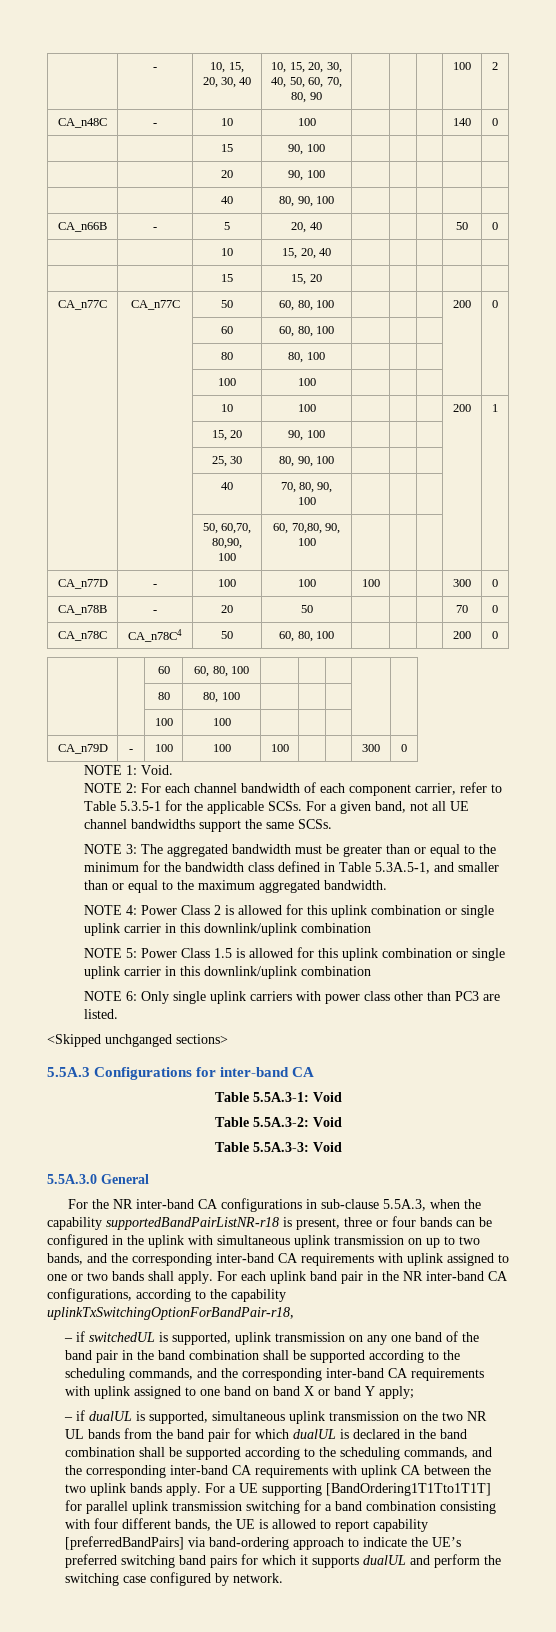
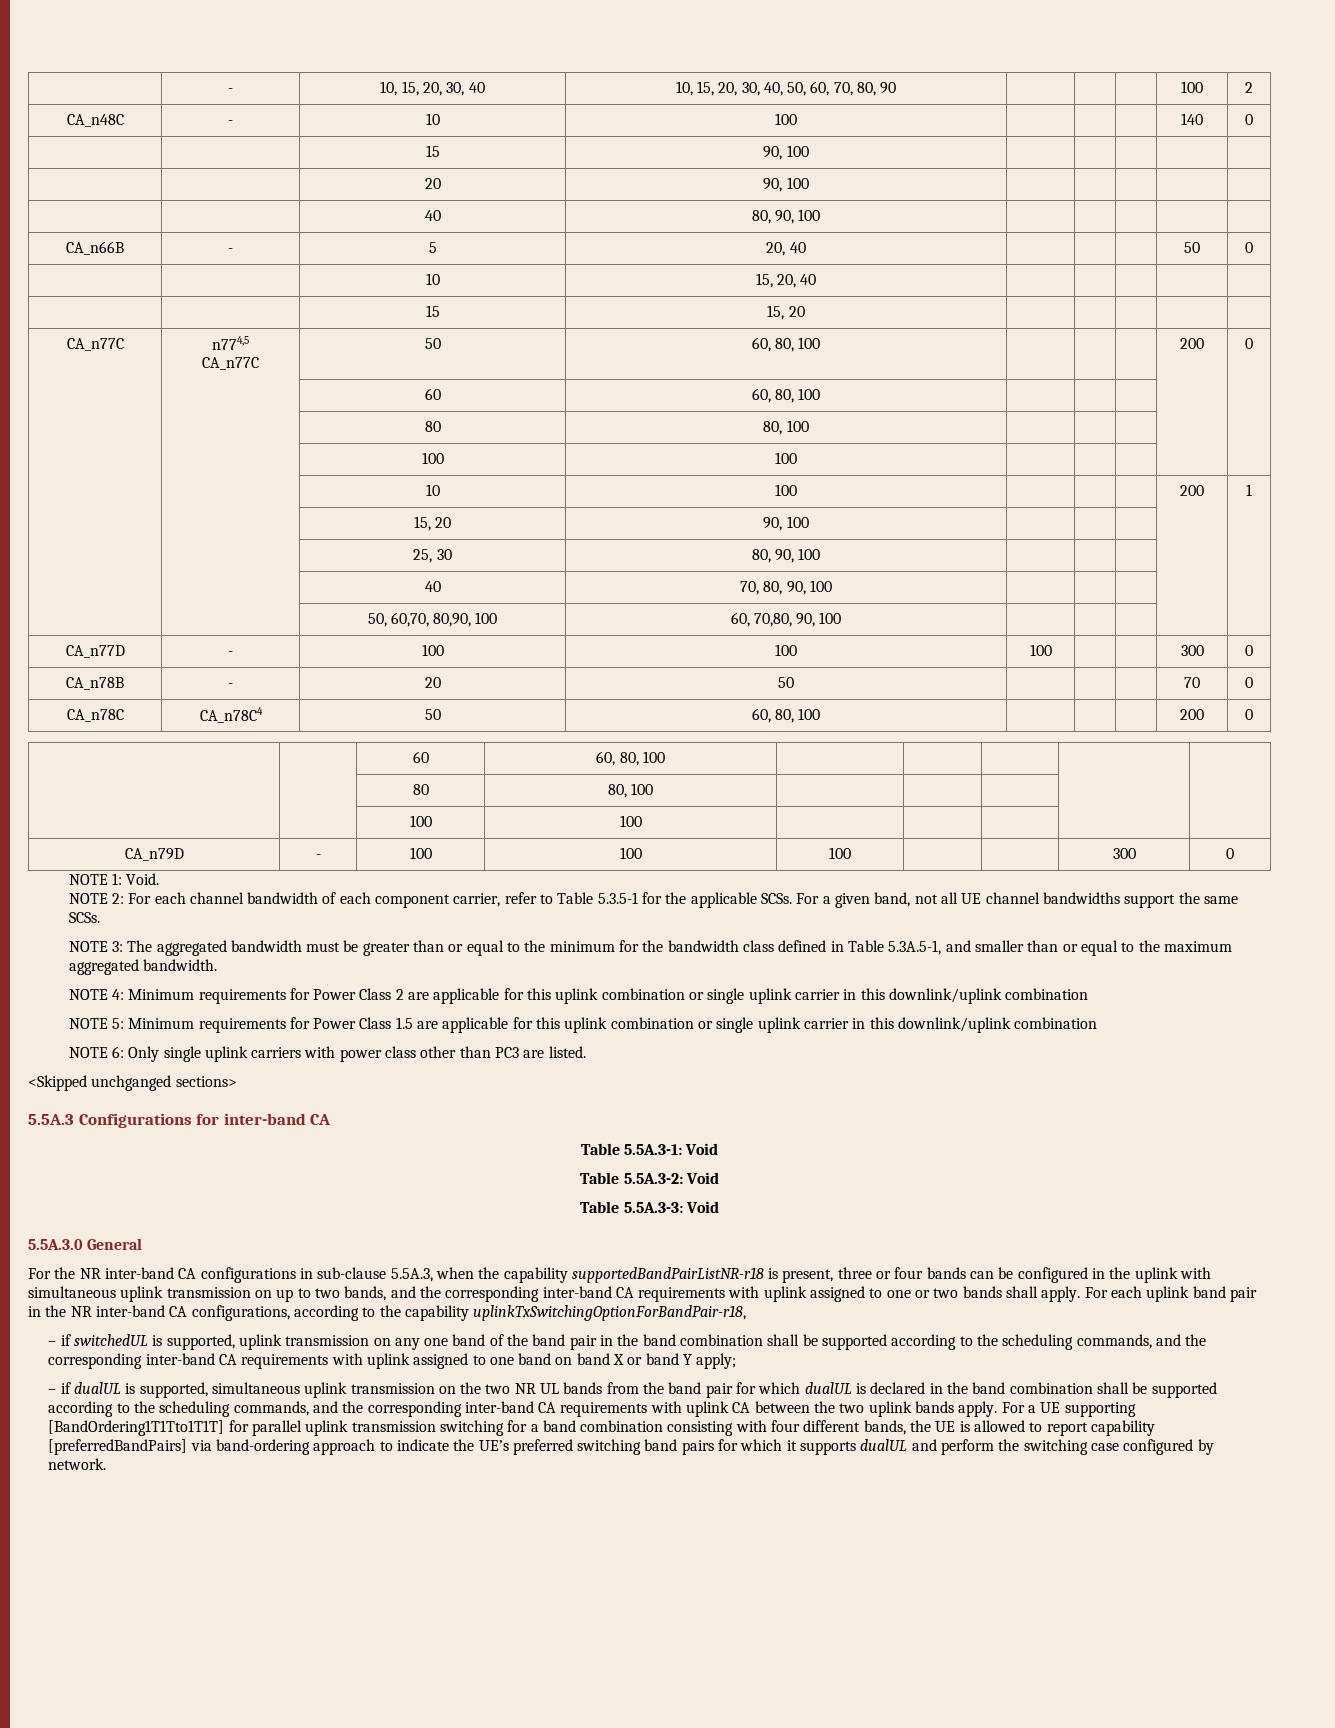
(107, 305) none -> [212,336,249,350] n774,5 //
(137, 910) none -> [128,988,310,1004] Minimum requirements for
[224,905,282,915] is allowed -> [408,988,500,1004] are applicable
(137, 953) none -> [128,1017,310,1033] Minimum requirements for
[235,948,293,958] is allowed -> [417,1017,509,1033] are applicable

